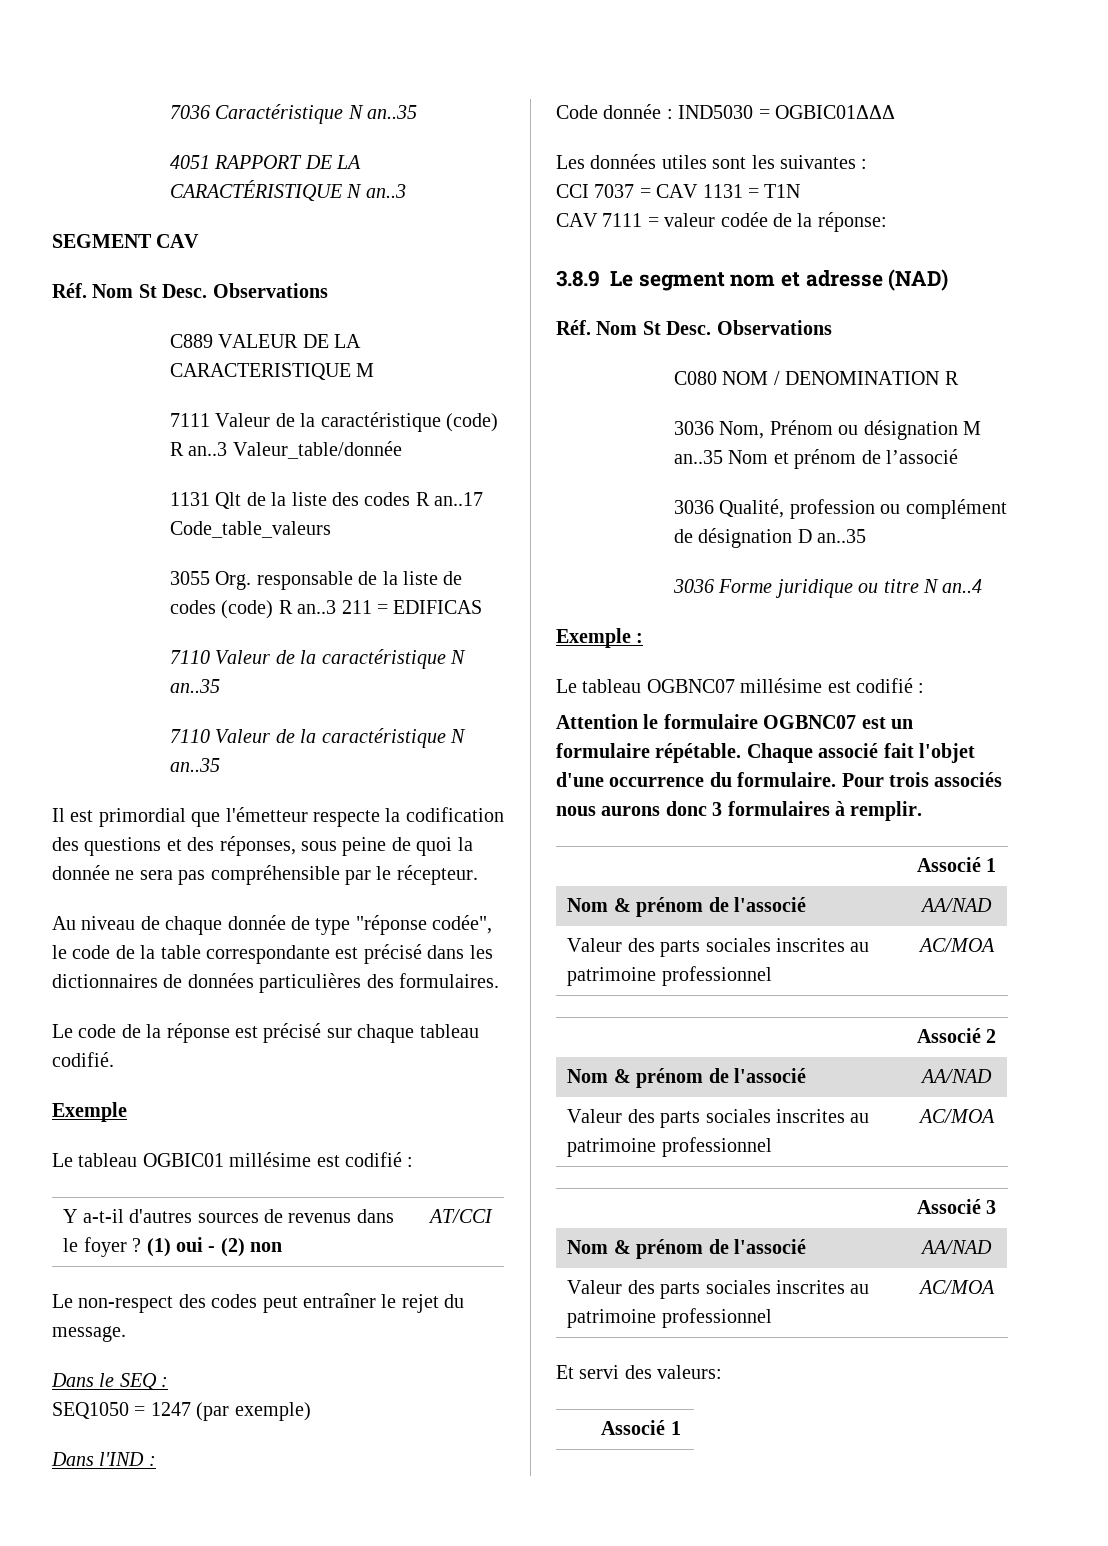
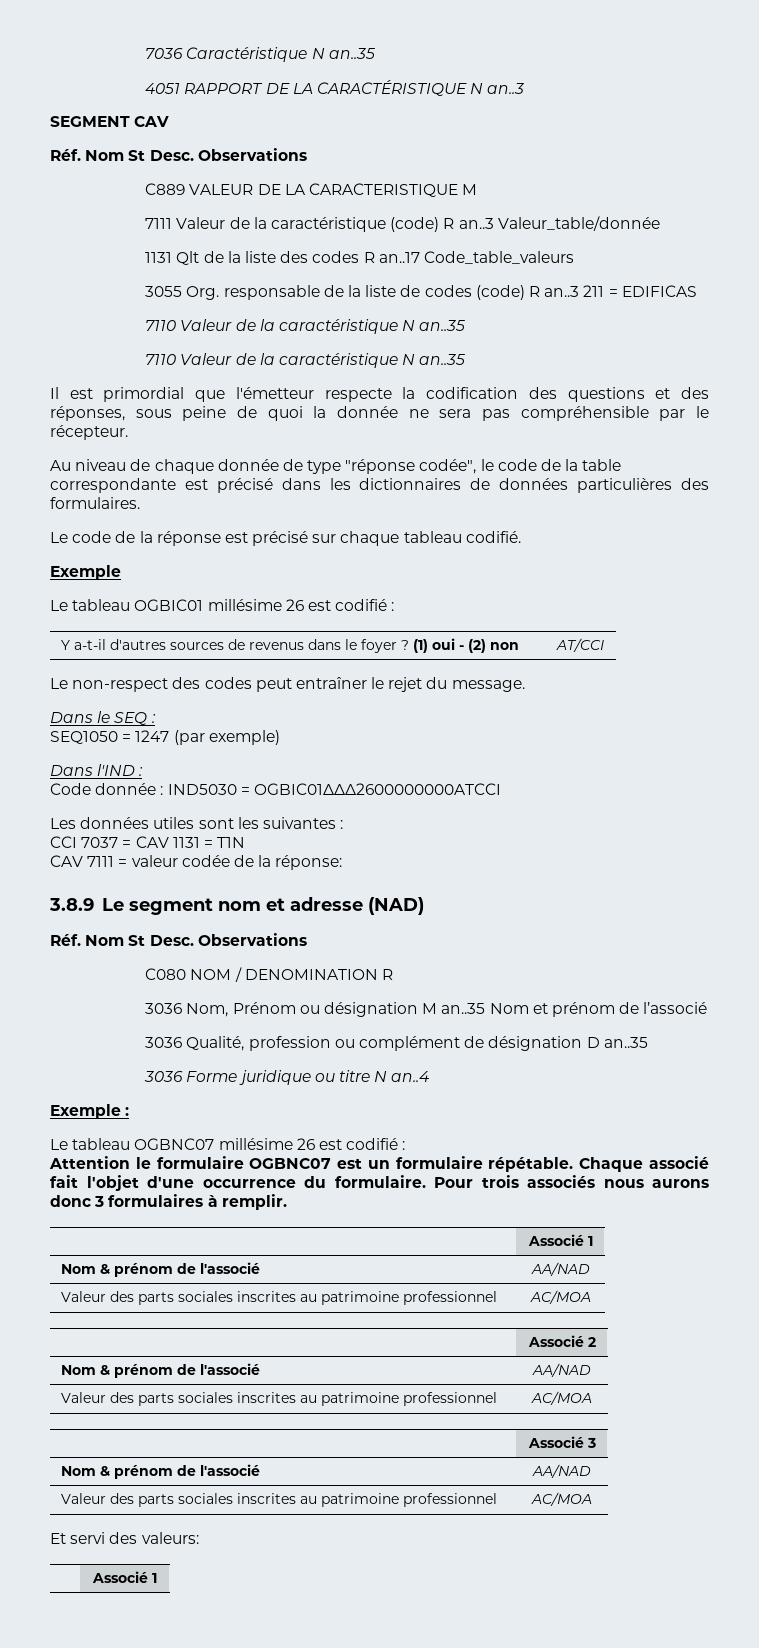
(312, 1159) none -> [285,599,304,611] 26
[775,105,895,119] OGBIC01ΔΔΔ -> [253,783,501,795] OGBIC01ΔΔΔ2600000000ATCCI
(823, 685) none -> [296,1138,315,1150] 26

